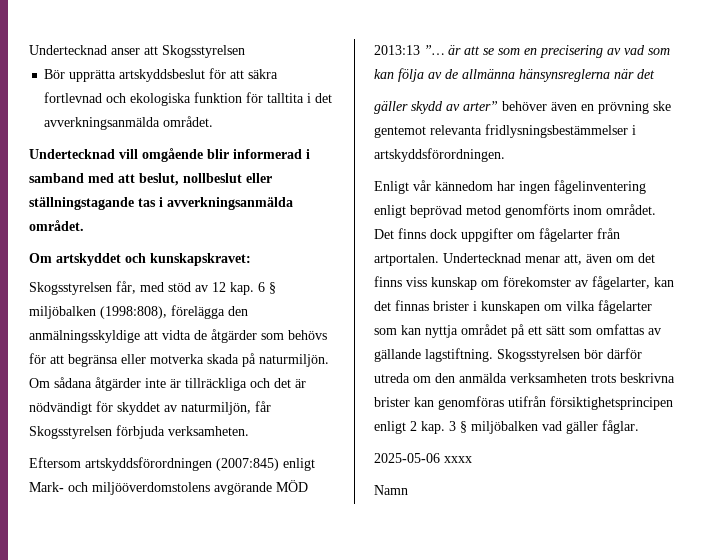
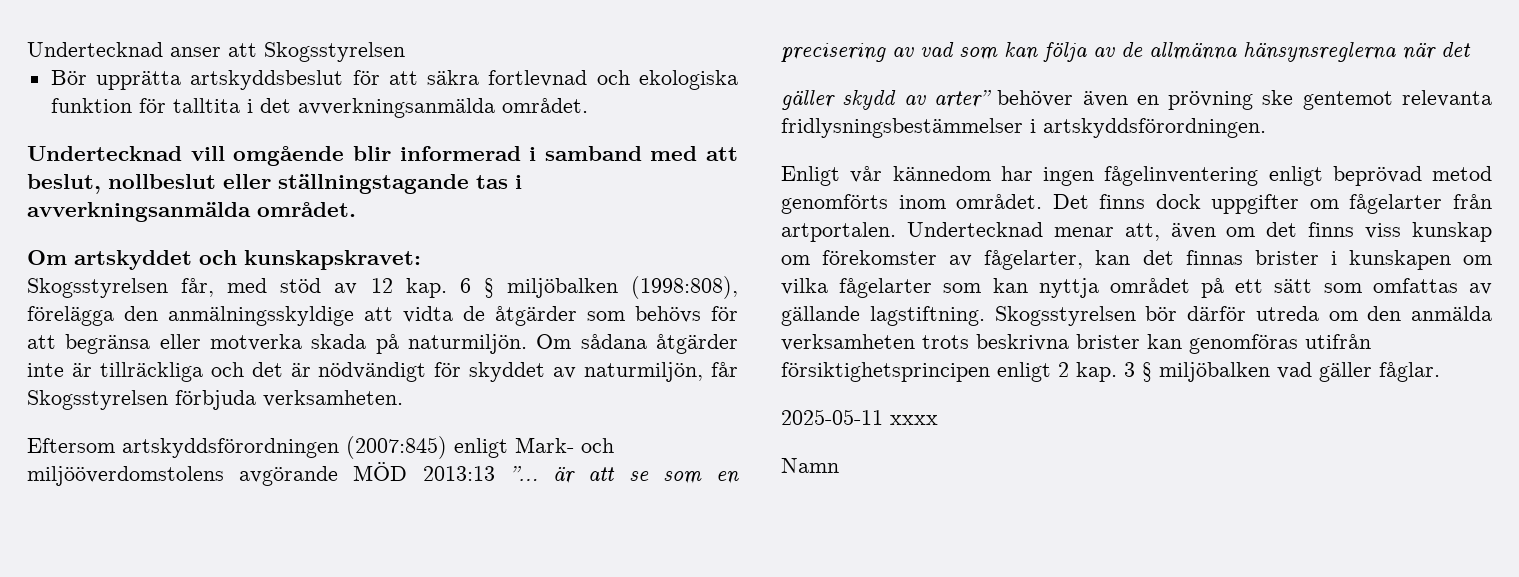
[374,453,440,463] 2025-05-06 -> [781,409,883,425] 2025-05-11

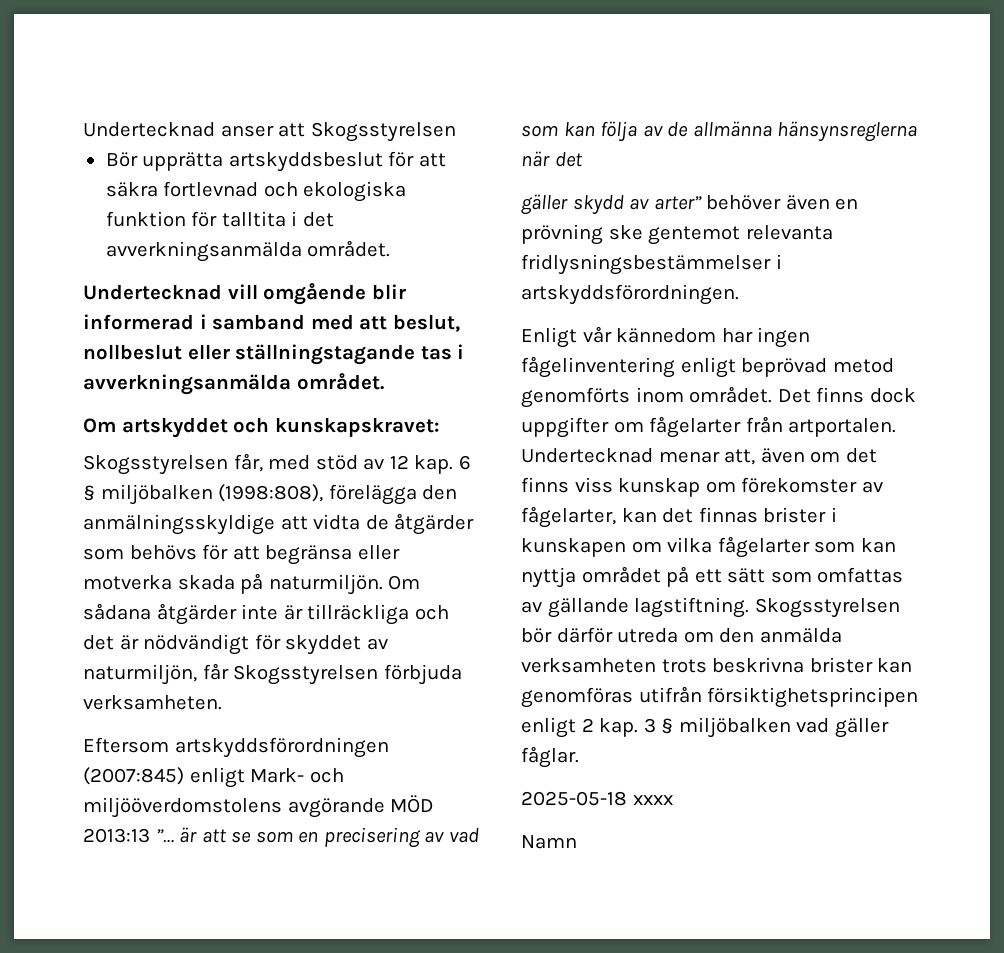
[781,409,883,425] 2025-05-11 -> [521,791,627,806] 2025-05-18

